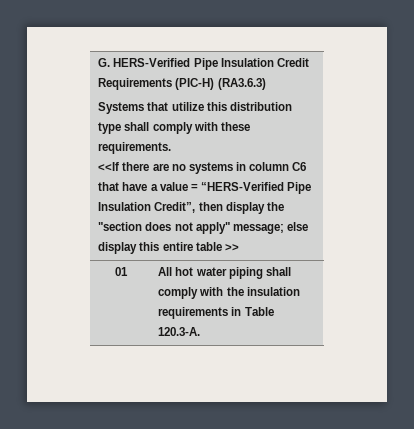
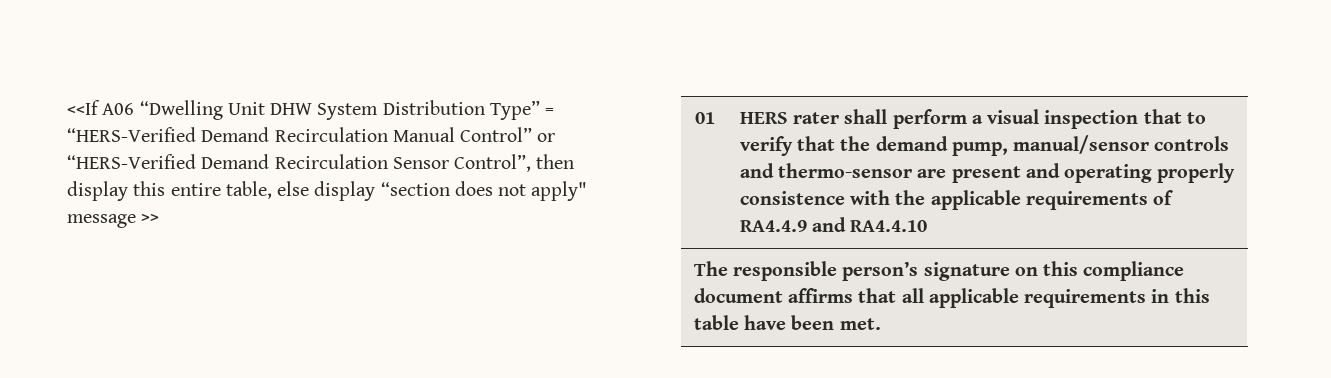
[98,58,309,70] [98,78,266,90] [98,102,292,114] [98,122,250,134] [98,142,172,154] [98,162,307,174] [98,182,311,194] [98,202,284,214] [98,222,308,234] [98,242,239,254] [114,267,128,276] [158,267,291,279] [158,287,300,299] [158,307,274,319] [158,327,201,336] G. HERS-Verified Pipe Insulation Credit Requirements (PIC-H) (RA3.6.3) // Systems that utilize this distribution type shall comply with these requirements. // <<If there are no systems in column C6 that have a value = “HERS-Verified Pipe Insulation Credit”, then display the "section does not apply" message; else display this entire table >> // 01 | All hot water piping shall comply with the insulation requirements in Table 120.3-A. -> [67,100,555,120] [67,127,556,142] [67,154,575,172] [67,181,588,201] [67,214,160,228] [694,112,715,124] [739,109,1206,129] [739,135,1230,156] [739,163,1236,183] [739,190,1174,210] [739,217,928,232] [693,261,1185,281] [693,288,1210,308] [693,315,881,330] <<If A06 “Dwelling Unit DHW System Distribution Type” = “HERS-Verified Demand Recirculation Manual Control” or “HERS-Verified Demand Recirculation Sensor Control”, then display this entire table, else display “section does not apply" message >> // 01 | HERS rater shall perform a visual inspection that to verify that the demand pump, manual/sensor controls and thermo-sensor are present and operating properly consistence with the applicable requirements of RA4.4.9 and RA4.4.10 // The responsible person’s signature on this compliance document affirms that all applicable requirements in this table have been met.

